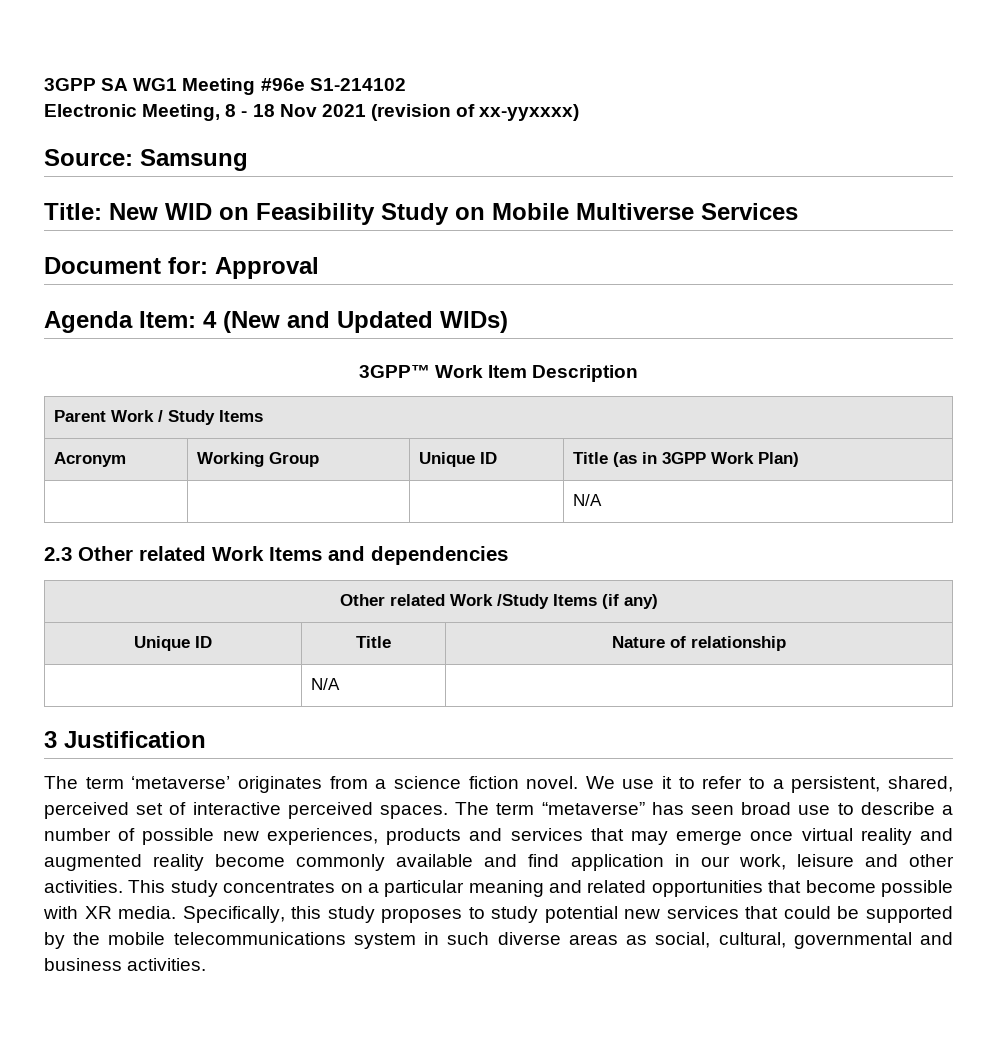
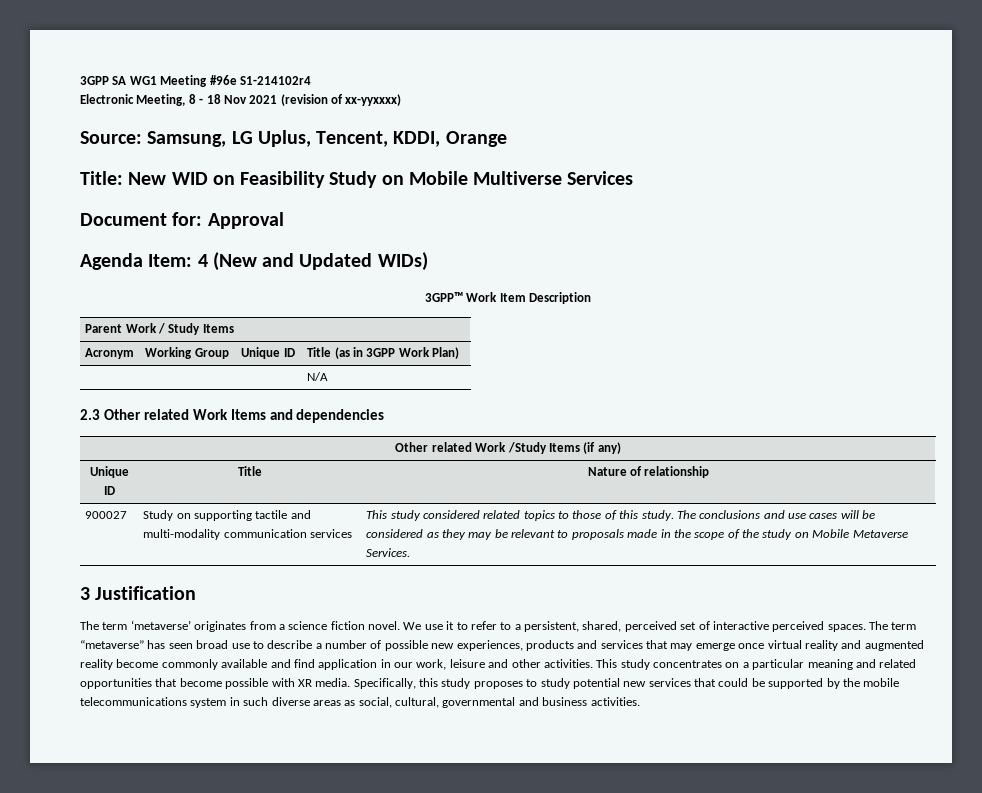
[309,78,406,91] S1-214102 -> [239,76,311,85] S1-214102r4
[140,149,248,171] Samsung -> [147,130,507,147] Samsung, LG Uplus, Tencent, KDDI, Orange
[310,678,340,690] | N/A | -> [85,511,128,519] [143,510,311,521] [143,529,352,540] [366,510,876,521] [366,529,908,540] [366,548,411,557] 900027 | Study on supporting tactile and multi-modality communication services | This study considered related topics to those of this study. The conclusions and use cases will be considered as they may be relevant to proposals made in the scope of the study on Mobile Metaverse Services.

